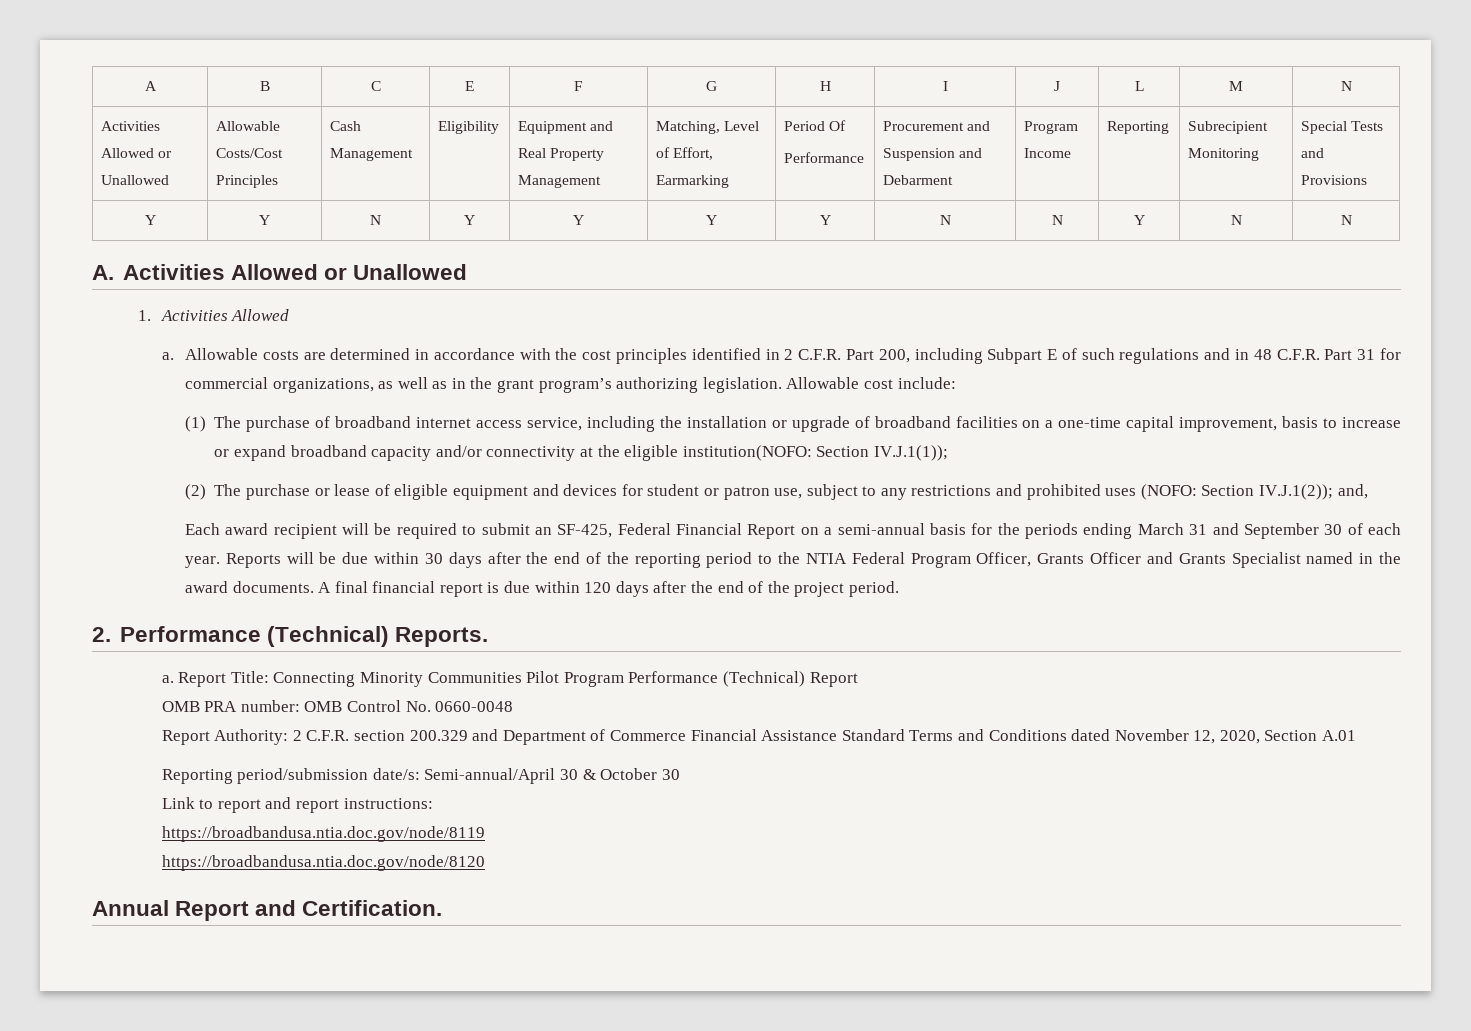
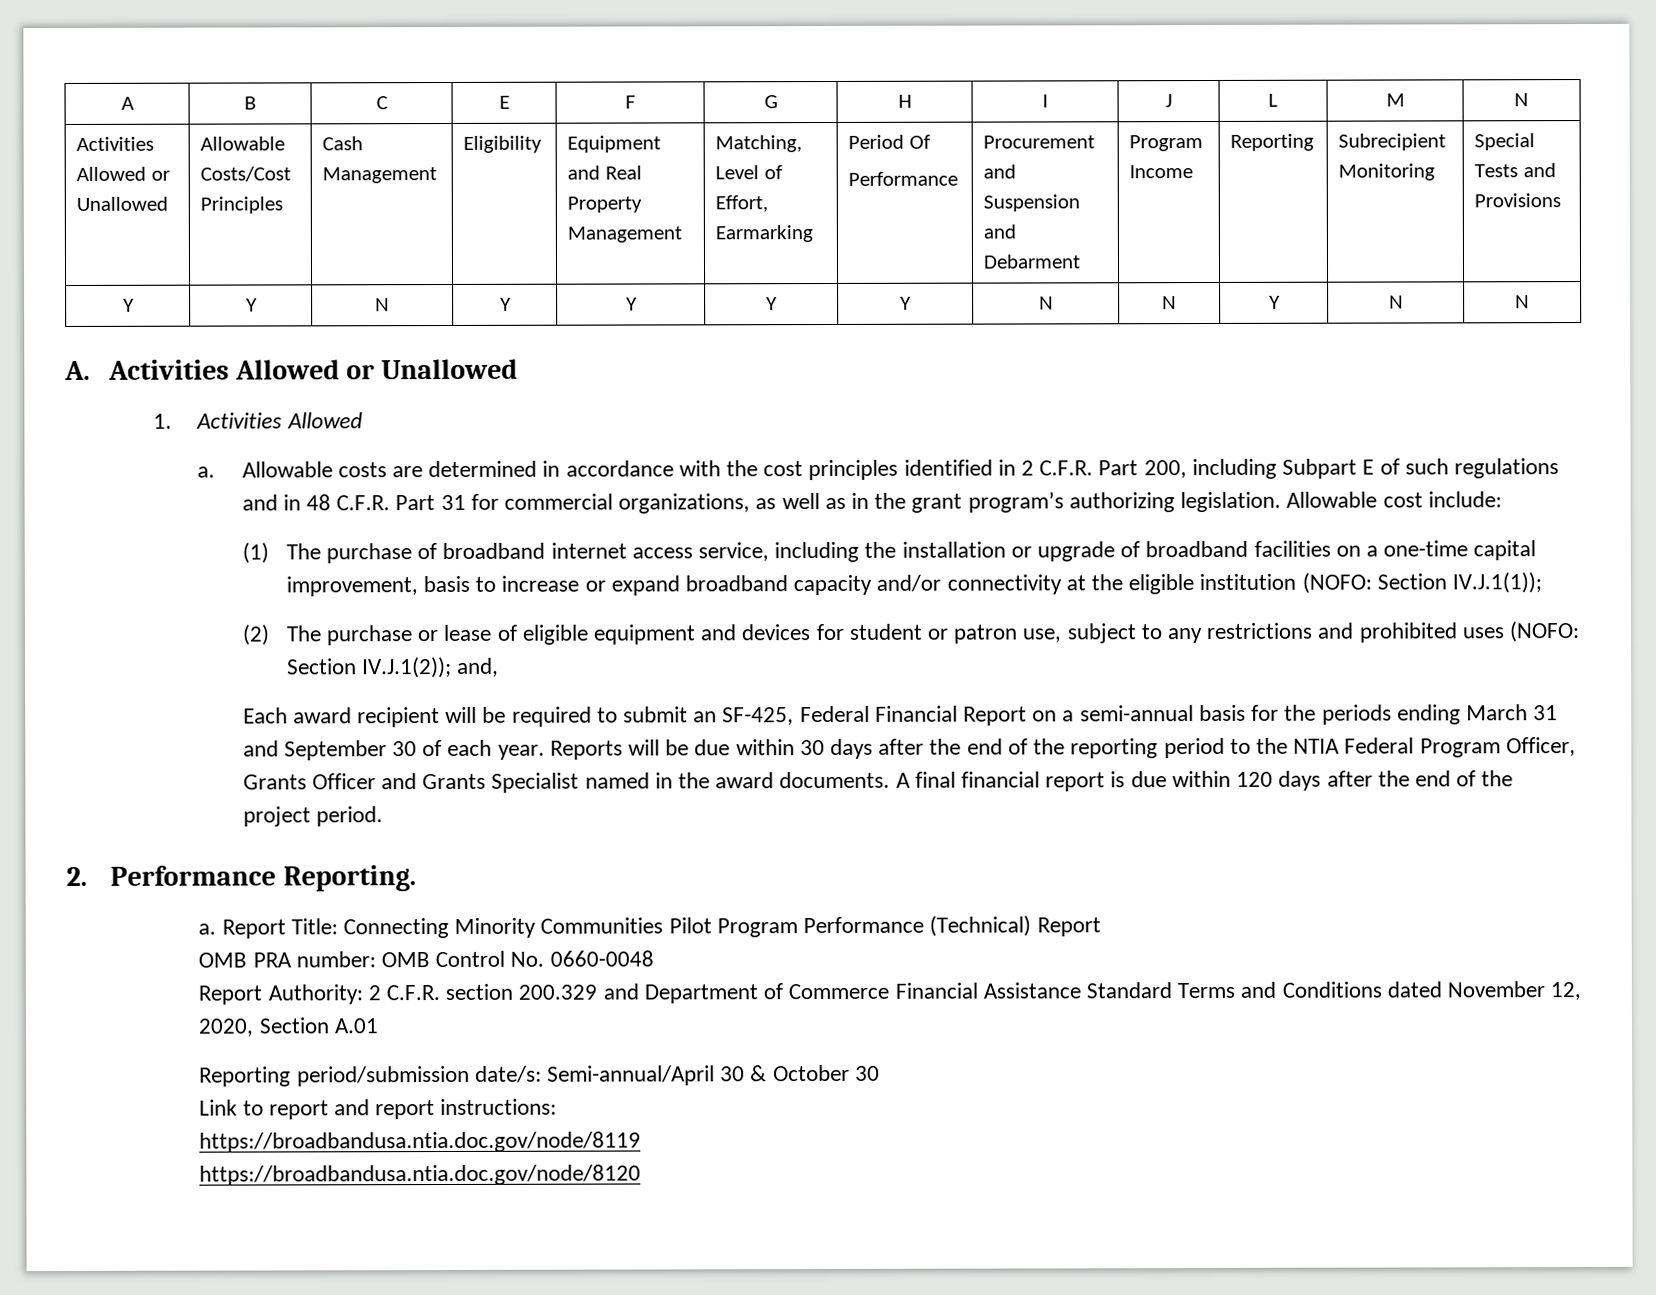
[682,445,812,461] institution(NOFO: -> [1199,572,1372,594] institution (NOFO:
[266,626,488,647] (Technical) Reports. -> [282,865,416,892] Reporting.
[92,900,443,921] // Annual Report and Certification. -> (642, 1175) none

